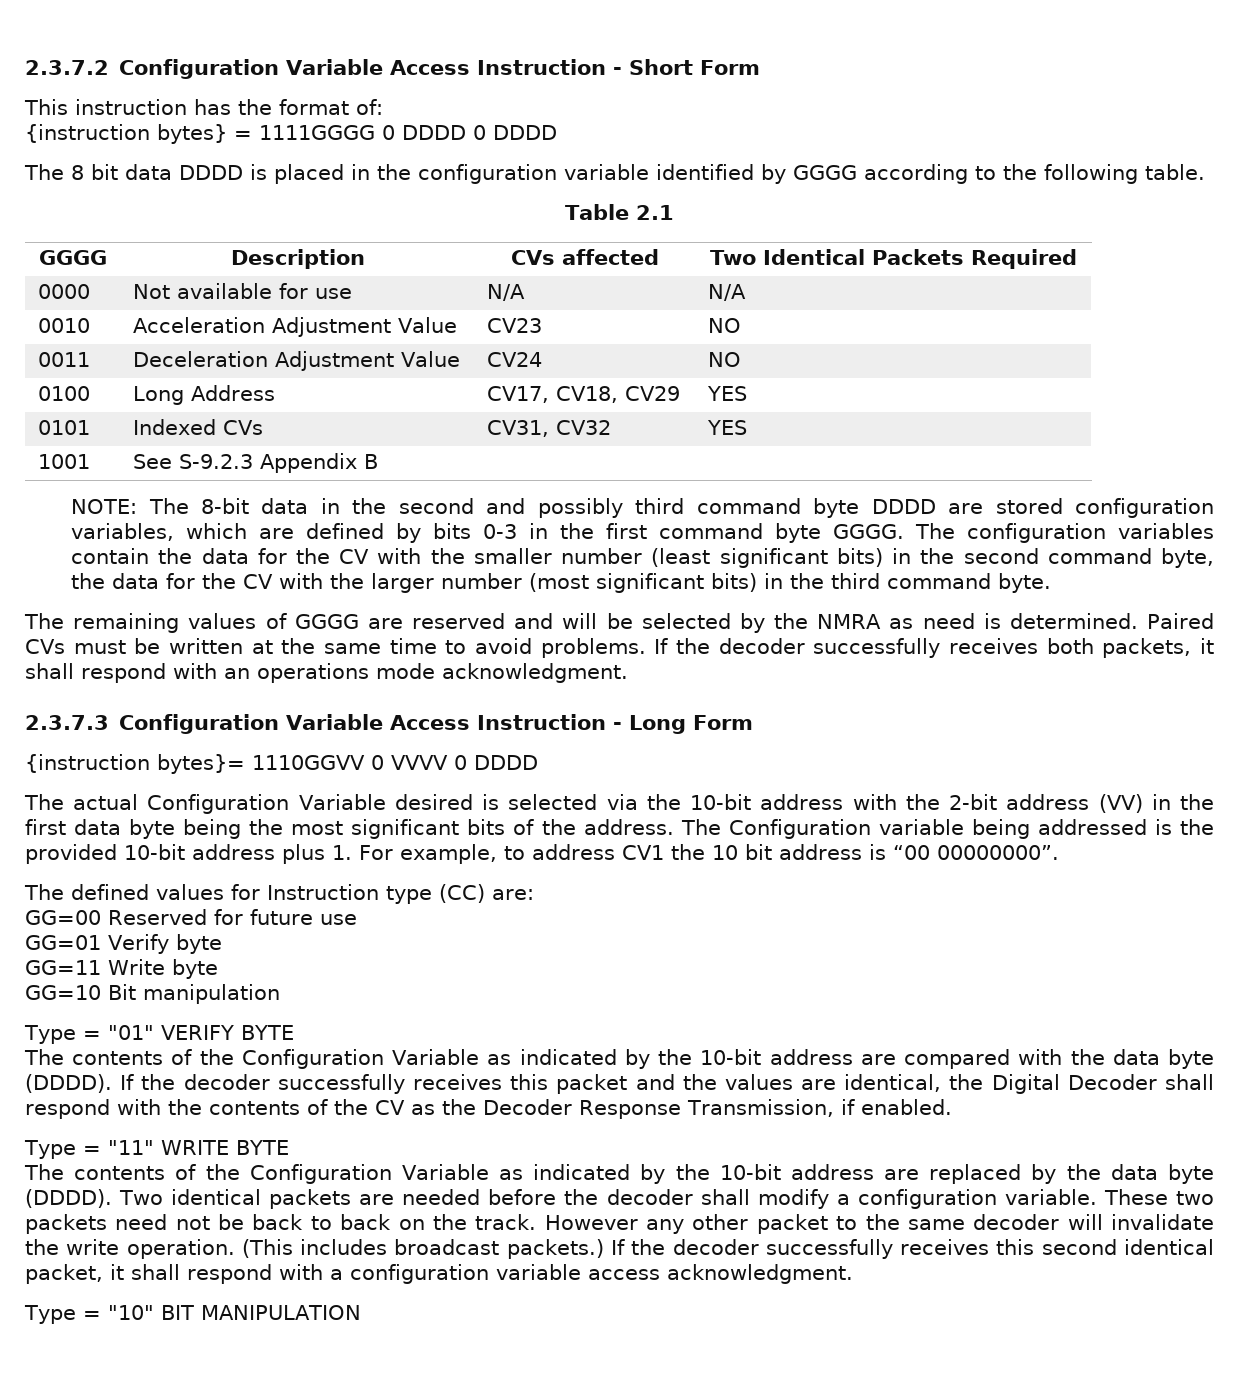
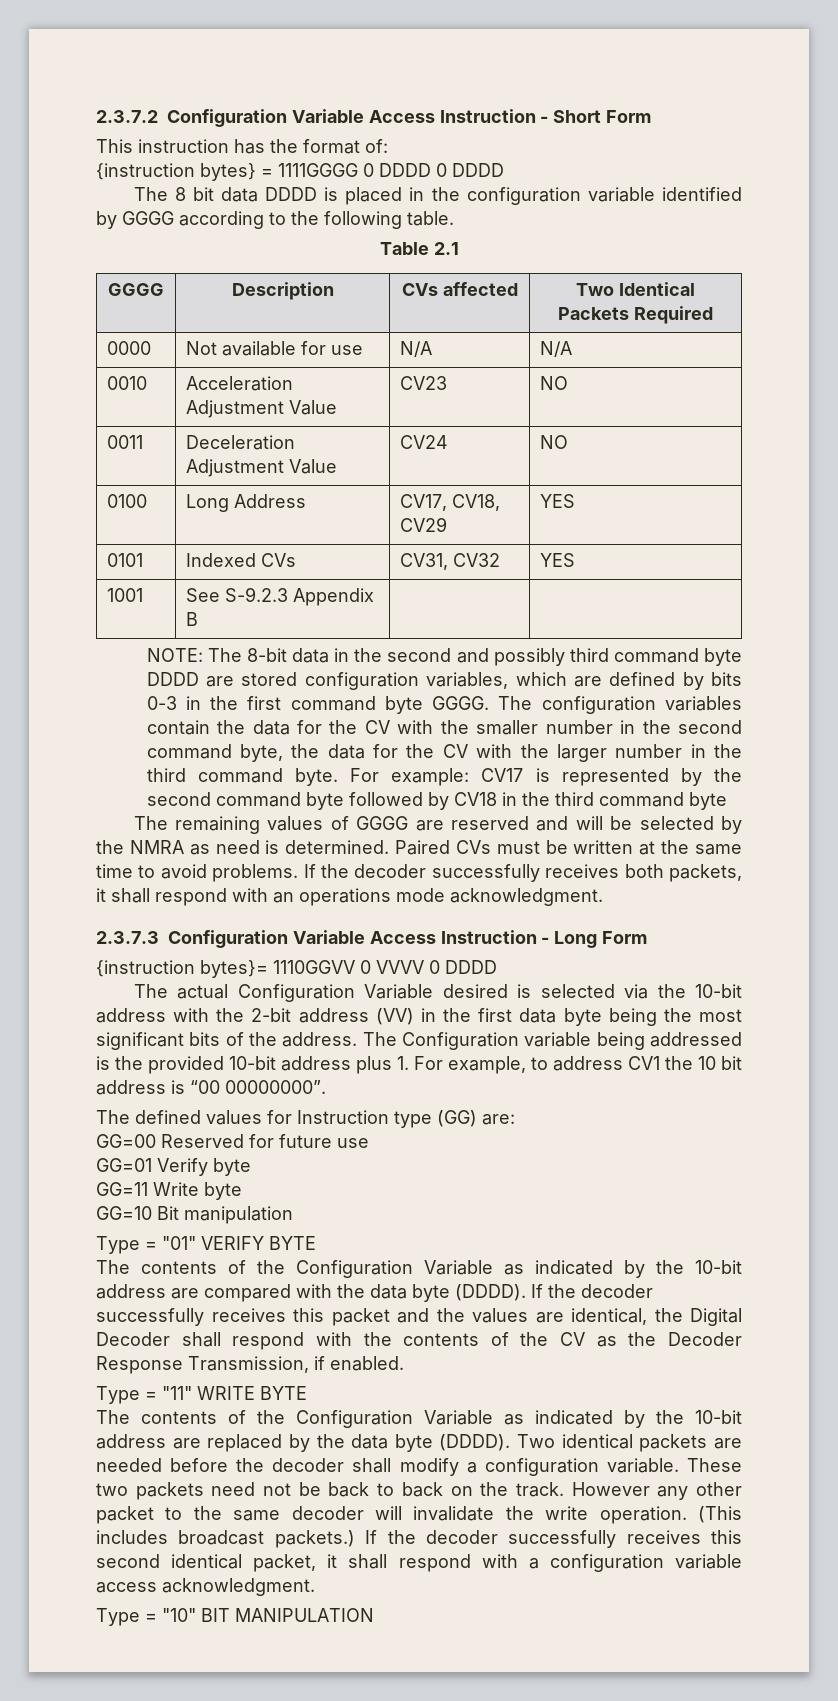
[651,548,883,568] (least significant bits) -> (613, 727) none
[529,573,758,593] (most significant bits) -> (683, 751) none
(1052, 583) none -> [350,768,742,786] [146,792,727,810] For example: CV17 is represented by the second command byte followed by CV18 in the third command byte
[439,884,485,903] (CC) -> [437,1110,477,1127] (GG)

